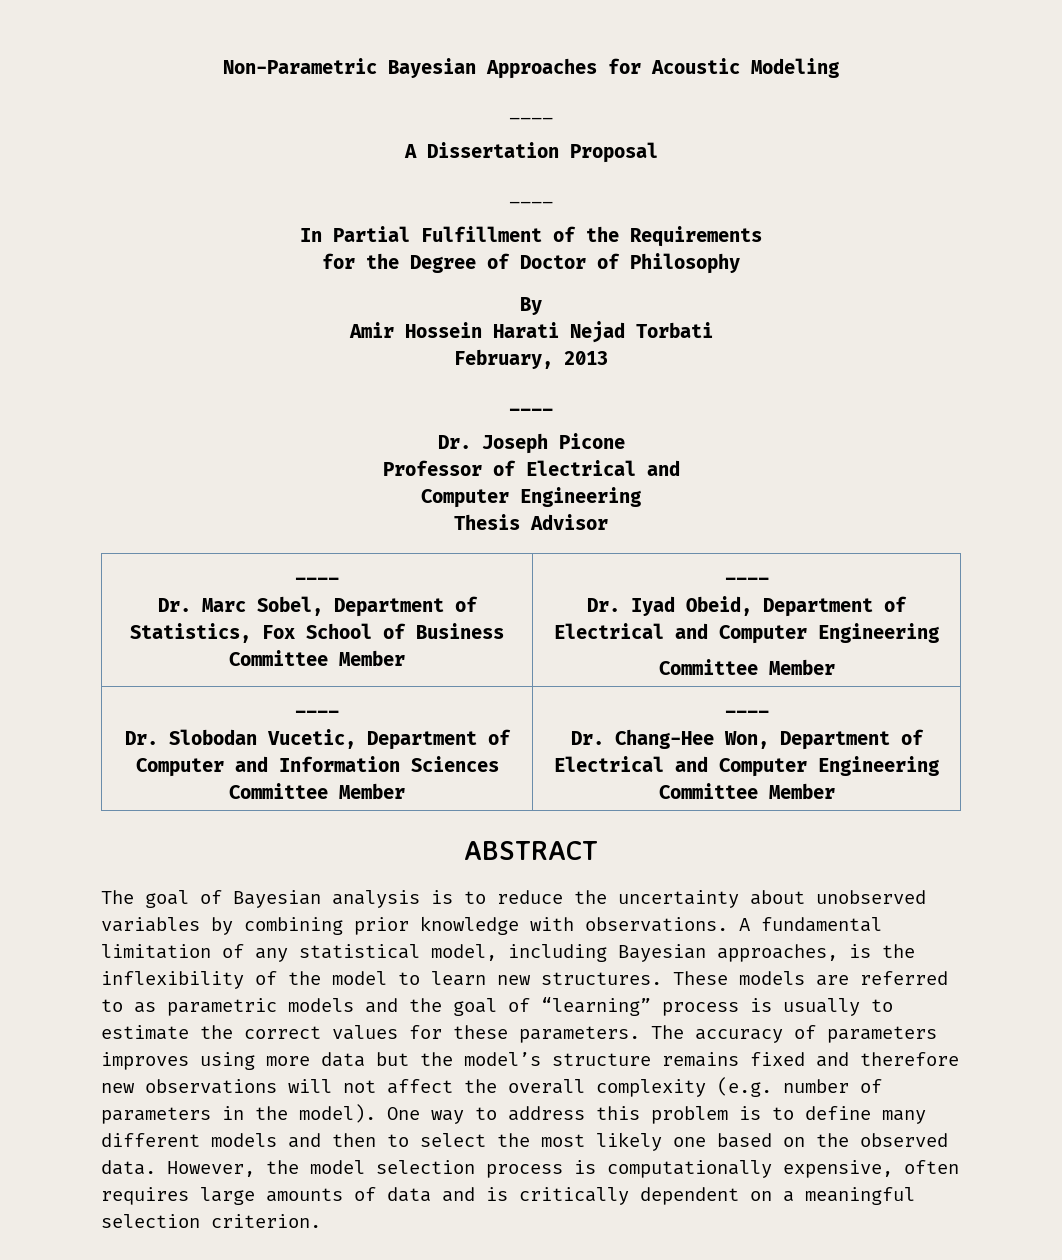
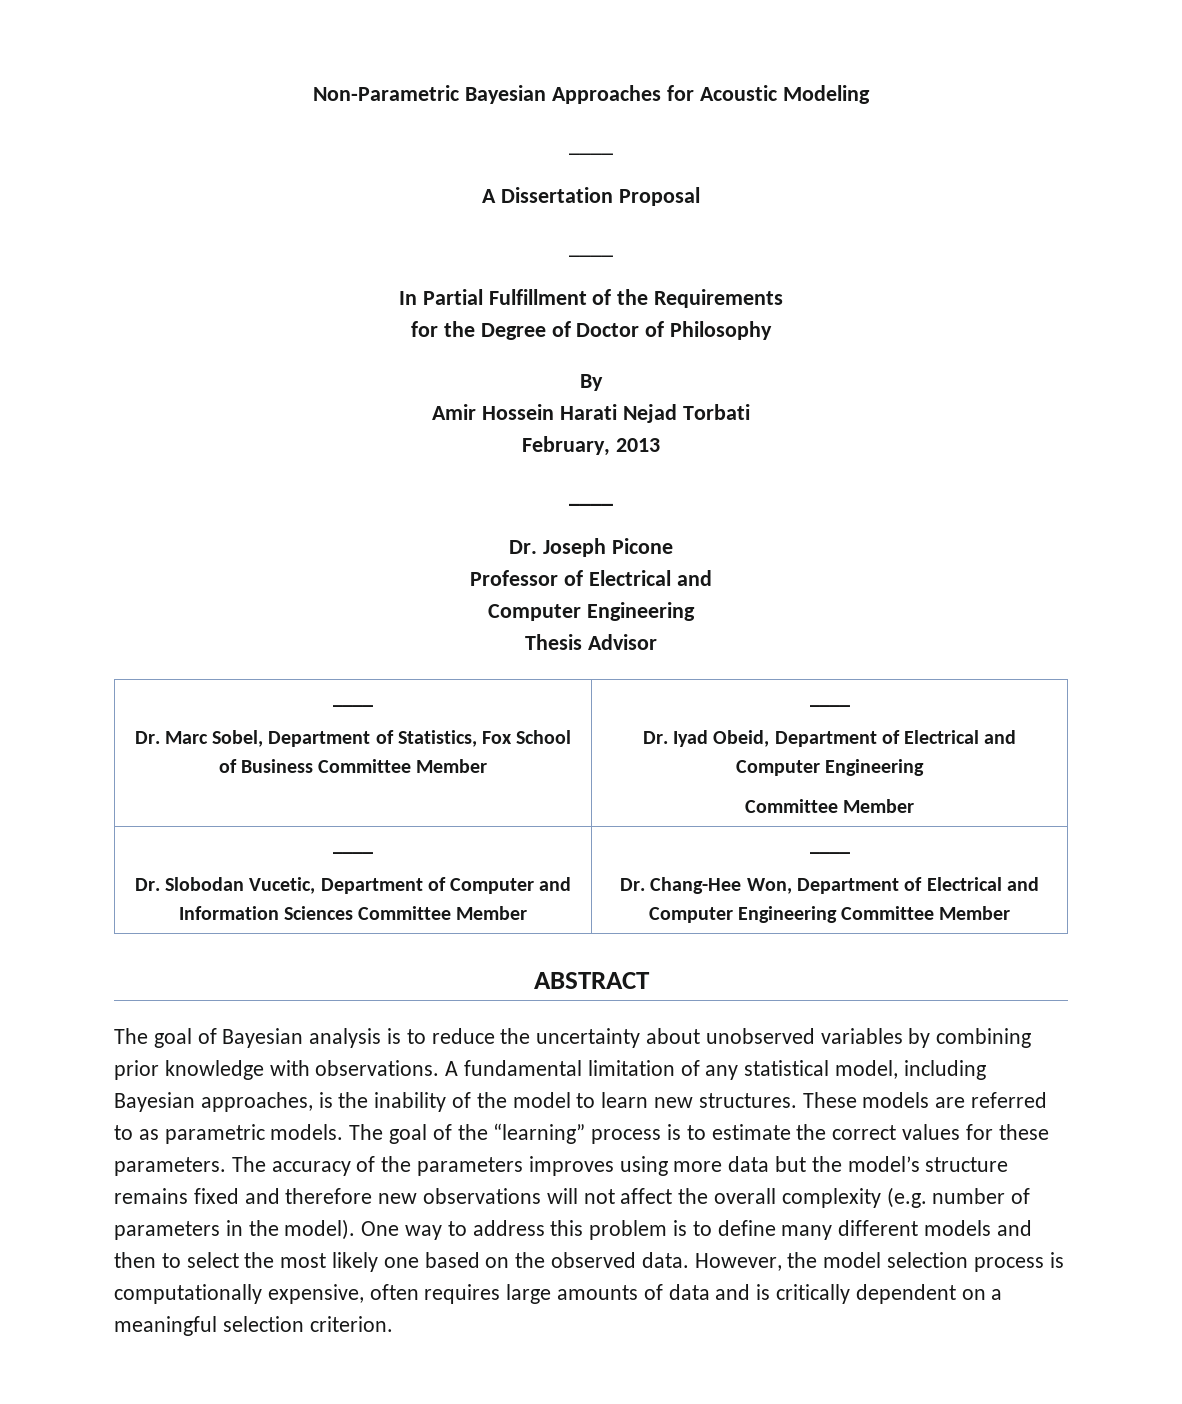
[101,971,244,989] inflexibility -> [374,1092,447,1112] inability
[288,998,530,1016] models and the goal of -> [270,1124,488,1144] models. The goal of the
[783,998,860,1016] usually -> (682, 1132) none
(816, 1032) none -> [381,1156,412,1172] the

